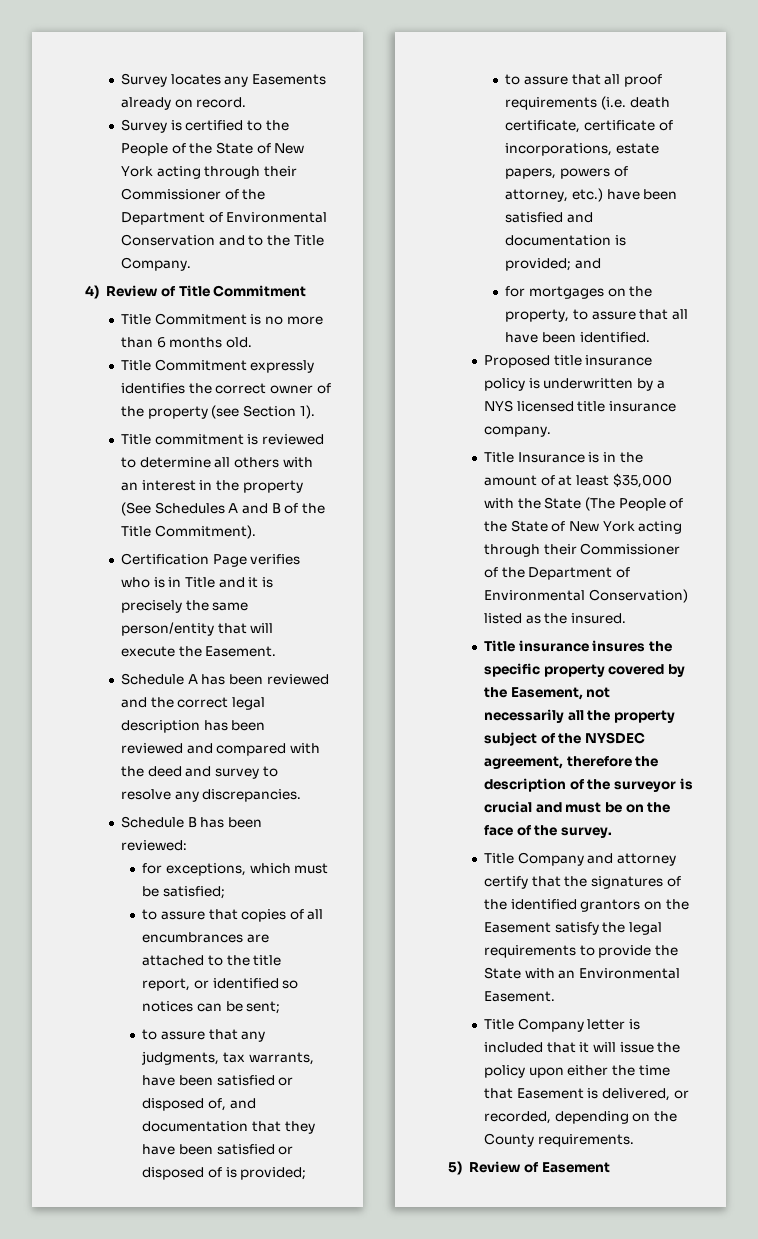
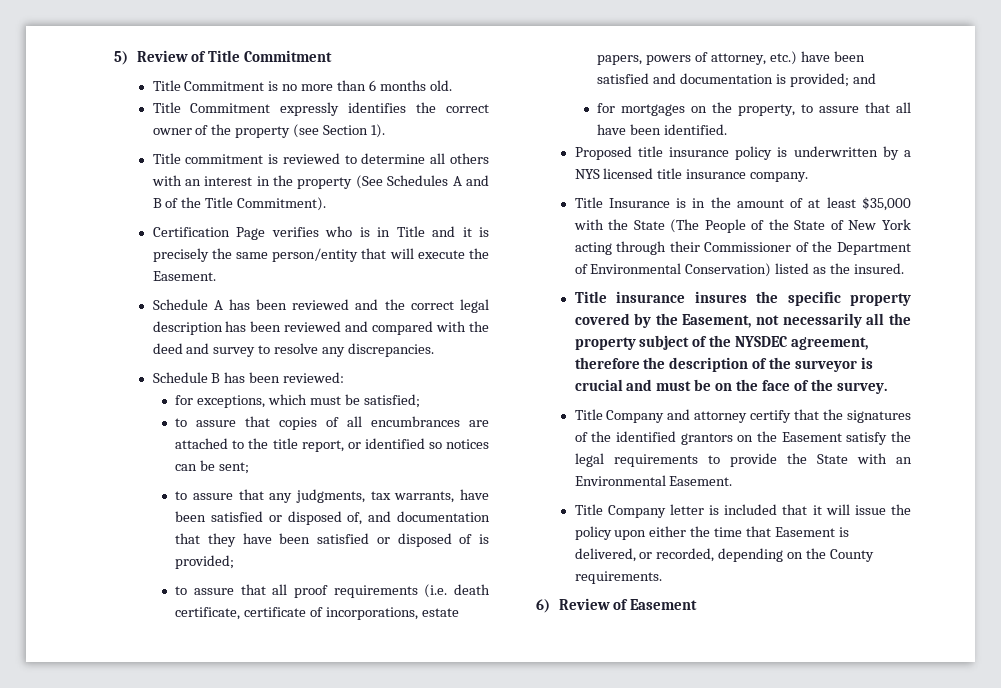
[121,73,327,87] [121,97,247,110] [121,119,289,133] [121,142,305,156] [121,166,298,179] [121,188,266,200] [121,212,328,225] [121,234,324,246] [121,257,192,271] [85,285,100,299] Survey locates any Easements already on record. // Survey is certified to the People of the State of New York acting through their Commissioner of the Department of Environmental Conservation and to the Title Company. // 4) -> [113,51,128,65] 5)
[448,1161,463,1175] 5) -> [535,599,550,613] 6)

